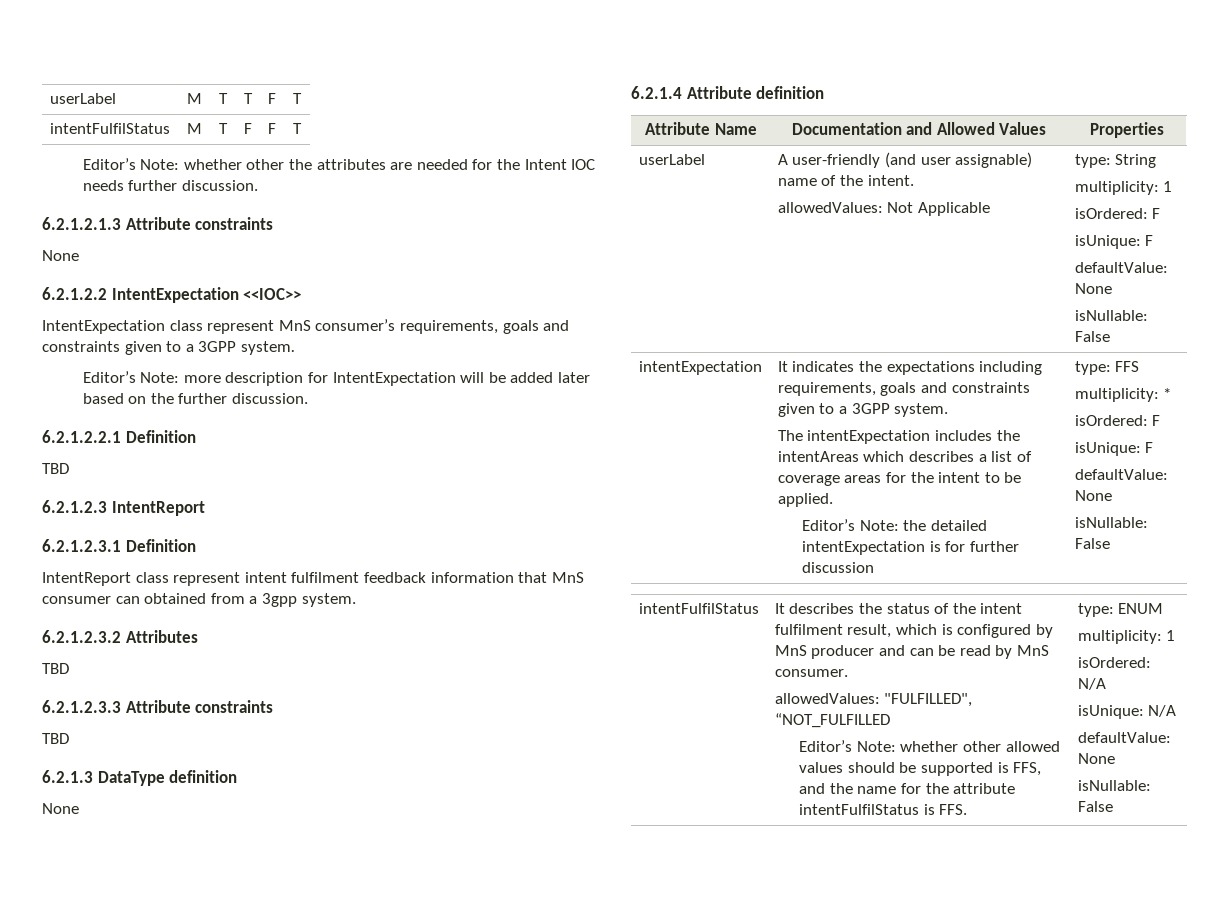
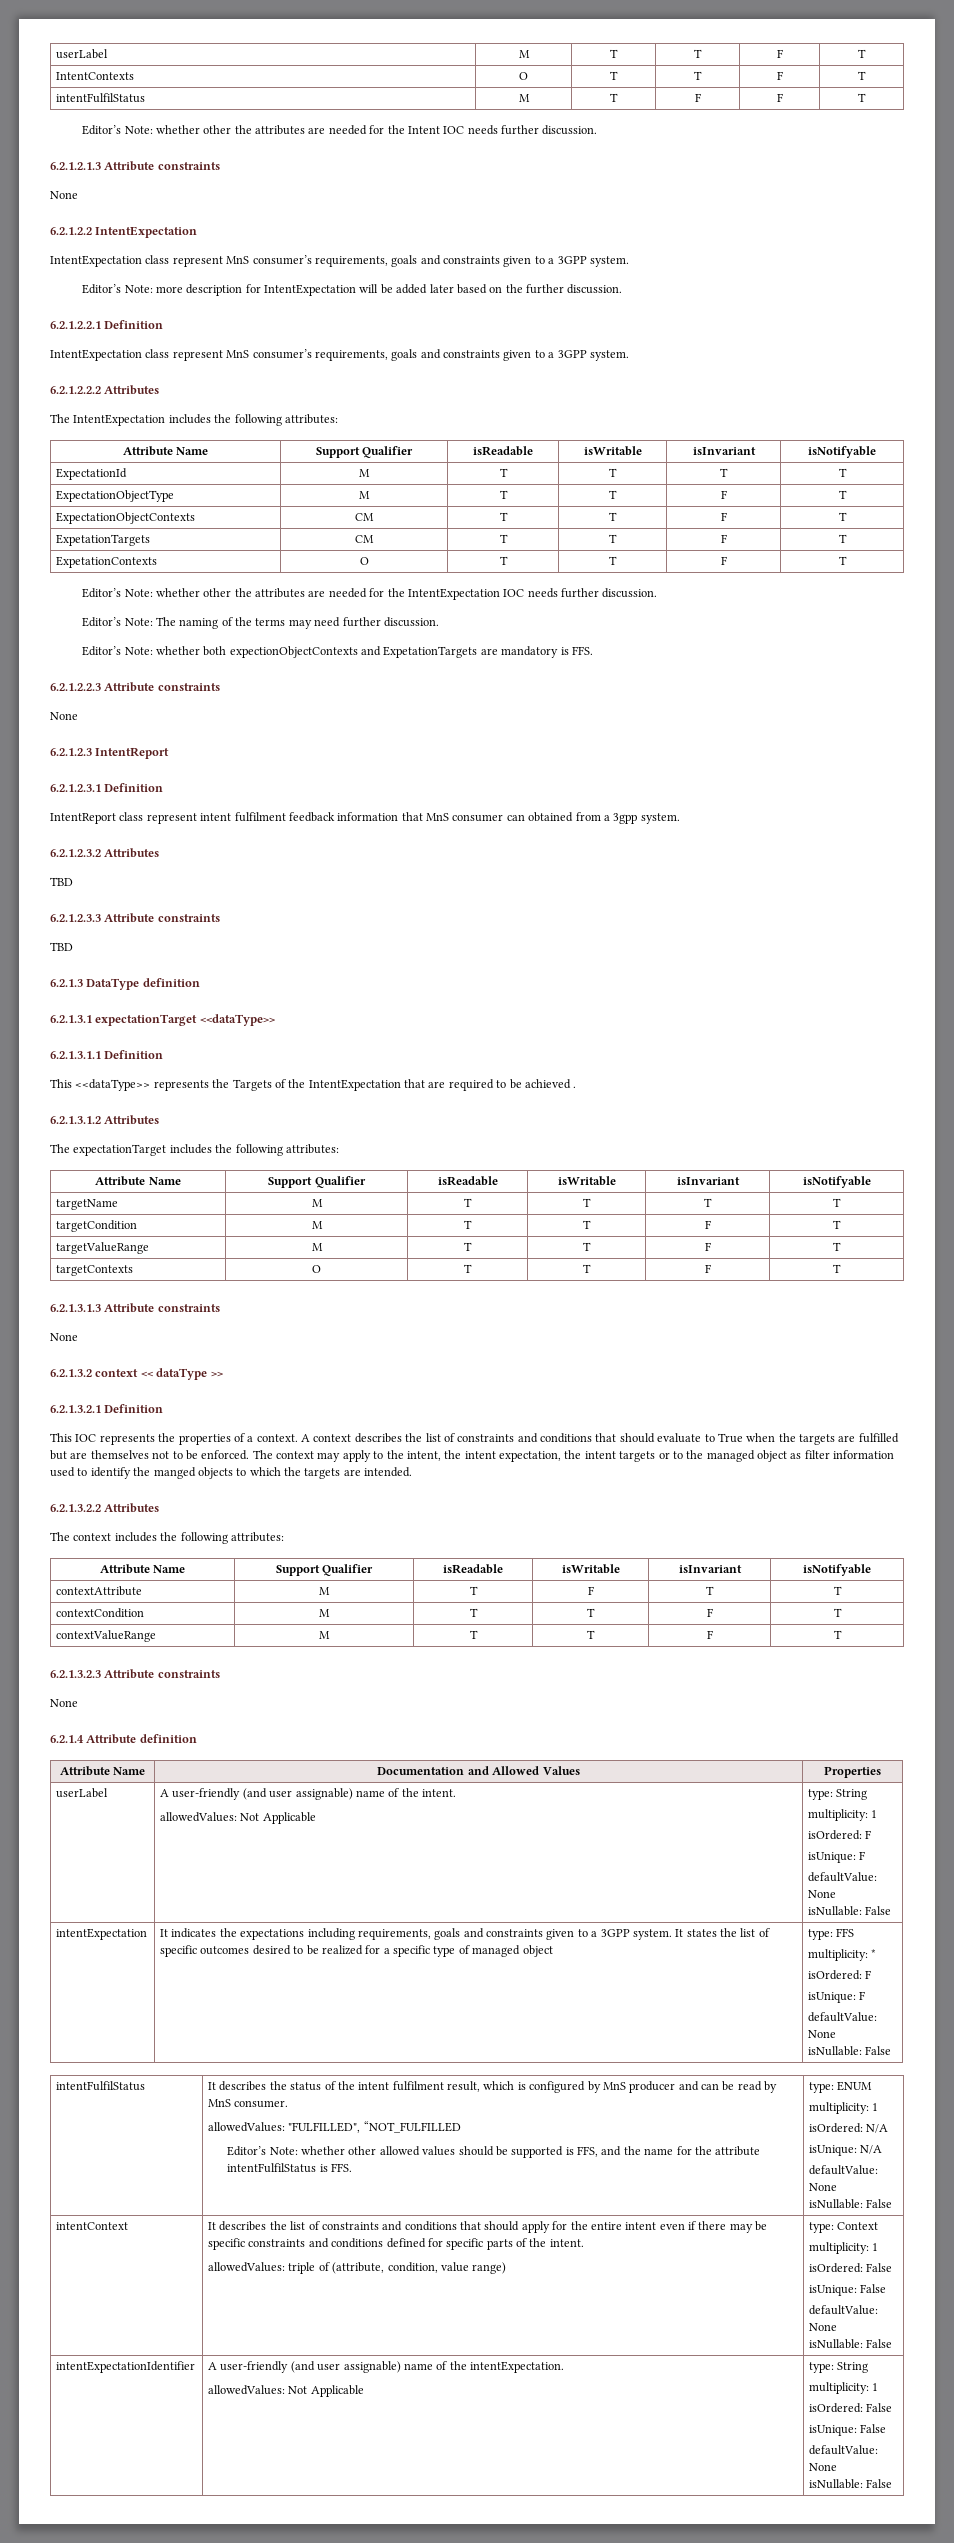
(302, 98) none -> [56,72,135,80] [519,72,528,80] [610,71,618,80] [694,71,702,80] [776,71,783,80] [858,71,866,80] // IntentContexts | O | T | T | F | T
[243,288,302,300] <<IOC>> -> (198, 232) none
[42,463,69,474] TBD -> [50,349,629,361] [50,385,160,395] [50,414,338,426] [122,446,209,456] [315,446,414,458] [473,446,533,456] [583,446,642,456] [692,447,756,455] [808,446,876,458] [56,468,128,480] [359,469,370,477] [499,468,508,477] [609,468,617,477] [720,468,728,477] [838,468,847,477] [56,490,175,502] [359,491,370,499] [499,490,508,499] [609,490,617,499] [720,490,727,499] [838,490,847,499] [56,512,196,524] [355,513,374,521] [499,512,508,521] [609,512,617,521] [720,512,727,521] [838,512,847,521] [56,534,151,546] [355,535,374,543] [499,534,508,543] [609,534,617,543] [720,534,727,543] [838,534,847,543] [56,556,158,568] [359,557,369,565] [499,556,508,565] [609,556,617,565] [720,556,727,565] [838,556,847,565] [82,588,658,600] [82,617,439,629] [82,646,593,658] [50,682,220,692] [50,712,78,720] IntentExpectation class represent MnS consumer’s requirements, goals and constraints given to a 3GPP system. // 6.2.1.2.2.2 Attributes // The IntentExpectation includes the following attributes: // Attribute Name | Support Qualifier | isReadable | isWritable | isInvariant | isNotifyable // ExpectationId | M | T | T | T | T // ExpectationObjectType | M | T | T | F | T // ExpectationObjectContexts | CM | T | T | F | T // ExpetationTargets | CM | T | T | F | T // ExpetationContexts | O | T | T | F | T // Editor’s Note: whether other the attributes are needed for the IntentExpectation IOC needs further discussion. // Editor’s Note: The naming of the terms may need further discussion. // Editor’s Note: whether both expectionObjectContexts and ExpetationTargets are mandatory is FFS. // 6.2.1.2.2.3 Attribute constraints // None
(238, 776) none -> [50,1014,275,1026] [50,1050,164,1059] [50,1079,577,1091] [50,1115,160,1125] [50,1144,339,1156] [95,1176,181,1186] [268,1176,366,1188] [437,1176,498,1186] [557,1176,616,1186] [676,1177,740,1185] [802,1176,871,1188] [56,1199,119,1210] [311,1199,323,1207] [464,1198,472,1207] [583,1198,591,1207] [704,1198,712,1207] [833,1198,841,1207] [56,1220,138,1232] [311,1221,323,1229] [464,1220,472,1229] [583,1220,591,1229] [704,1220,711,1229] [833,1220,841,1229] [56,1242,150,1254] [311,1243,323,1251] [464,1242,472,1251] [583,1242,591,1251] [704,1242,711,1251] [833,1242,841,1251] [56,1265,134,1276] [312,1265,321,1273] [464,1264,472,1273] [583,1264,591,1273] [704,1264,711,1273] [833,1264,841,1273] [50,1303,220,1313] [50,1333,78,1341] [50,1368,223,1380] [50,1404,164,1413] [50,1433,899,1445] [50,1450,895,1462] [50,1467,413,1479] [50,1503,160,1513] [50,1532,284,1544] [99,1564,186,1574] [275,1564,374,1576] [443,1564,503,1574] [561,1564,620,1574] [678,1565,742,1573] [803,1564,871,1576] [56,1586,143,1596] [319,1587,330,1595] [469,1586,478,1595] [587,1586,594,1595] [706,1586,714,1595] [833,1586,842,1595] [56,1608,145,1618] [319,1609,330,1617] [469,1608,478,1617] [587,1608,595,1617] [706,1608,713,1617] [833,1608,842,1617] [56,1630,157,1642] [319,1631,330,1639] [469,1630,478,1639] [587,1630,595,1639] [706,1630,713,1639] [833,1630,842,1639] [50,1669,220,1679] // 6.2.1.3.1 expectationTarget <<dataType>> // 6.2.1.3.1.1 Definition // This <<dataType>> represents the Targets of the IntentExpectation that are required to be achieved . // 6.2.1.3.1.2 Attributes // The expectationTarget includes the following attributes: // Attribute Name | Support Qualifier | isReadable | isWritable | isInvariant | isNotifyable // targetName | M | T | T | T | T // targetCondition | M | T | T | F | T // targetValueRange | M | T | T | F | T // targetContexts | O | T | T | F | T // 6.2.1.3.1.3 Attribute constraints // None // 6.2.1.3.2 context << dataType >> // 6.2.1.3.2.1 Definition // This IOC represents the properties of a context. A context describes the list of constraints and conditions that should evaluate to True when the targets are fulfilled but are themselves not to be enforced. The context may apply to the intent, the intent expectation, the intent targets or to the managed object as filter information used to identify the manged objects to which the targets are intended. // 6.2.1.3.2.2 Attributes // The context includes the following attributes: // Attribute Name | Support Qualifier | isReadable | isWritable | isInvariant | isNotifyable // contextAttribute | M | T | F | T | T // contextCondition | M | T | T | F | T // contextValueRange | M | T | T | F | T // 6.2.1.3.2.3 Attribute constraints
[777,430,1020,444] [777,451,1032,462] [777,472,1022,486] [777,493,833,507] [802,519,987,531] [802,541,1019,555] [802,562,875,573] // The intentExpectation includes the intentAreas which describes a list of coverage areas for the intent to be applied. // Editor’s Note: the detailed intentExpectation is for further discussion -> [675,1928,770,1937] [160,1945,553,1957] It states the list of specific outcomes desired to be realized for a specific type of managed object
(1113, 806) none -> [56,2222,129,2230] [208,2221,768,2233] [208,2238,584,2250] [208,2262,507,2274] [809,2222,879,2233] [809,2242,879,2254] [809,2263,893,2273] [809,2284,887,2296] [809,2305,879,2315] [809,2323,838,2331] [809,2339,893,2349] [56,2361,196,2373] [208,2361,565,2373] [208,2385,364,2397] [809,2362,869,2373] [809,2382,879,2394] [809,2403,893,2413] [809,2424,887,2436] [809,2445,879,2455] [809,2463,838,2471] [809,2479,893,2489] // intentContext | It describes the list of constraints and conditions that should apply for the entire intent even if there may be specific constraints and conditions defined for specific parts of the intent. // allowedValues: triple of (attribute, condition, value range) | type: Context // multiplicity: 1 // isOrdered: False // isUnique: False // defaultValue: None // isNullable: False // intentExpectationIdentifier | A user-friendly (and user assignable) name of the intentExpectation. // allowedValues: Not Applicable | type: String // multiplicity: 1 // isOrdered: False // isUnique: False // defaultValue: None // isNullable: False

